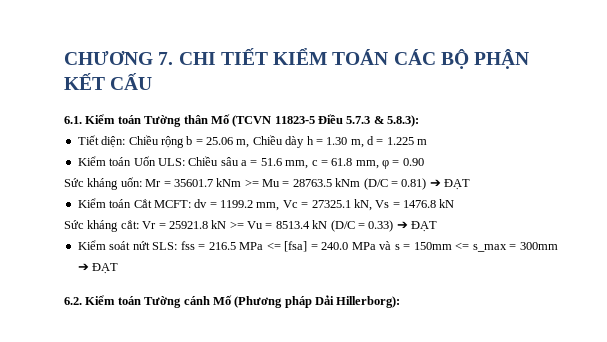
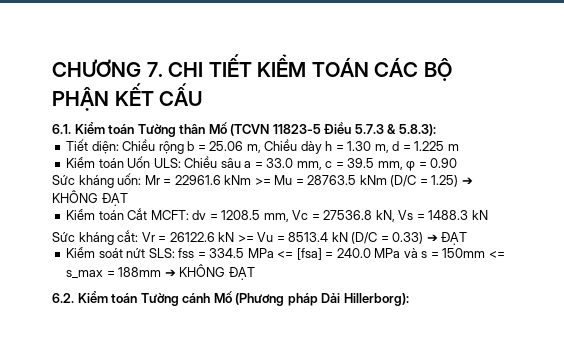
[260,158,282,166] 51.6 -> [266,158,294,168] 33.0
[331,158,353,166] 61.8 -> [347,158,375,168] 39.5
[173,179,213,187] 35601.7 -> [174,175,221,185] 22961.6
[401,178,441,190] 0.81) ➔ -> [431,175,473,187] [52,190,98,203] 1.25) ➔ KHÔNG
[220,200,253,208] 1199.2 -> [221,210,261,220] 1208.5
[311,200,351,208] 27325.1 -> [323,210,373,220] 27536.8
[403,200,436,208] 1476.8 -> [428,210,469,220] 1488.3
[168,221,208,229] 25921.8 -> [169,232,215,242] 26122.6
[208,242,236,250] 216.5 -> [209,248,245,258] 334.5
[519,242,558,250] [77,263,89,271] 300mm ➔ -> [118,264,226,277] 188mm ➔ KHÔNG

